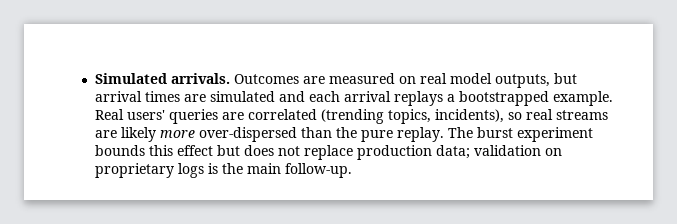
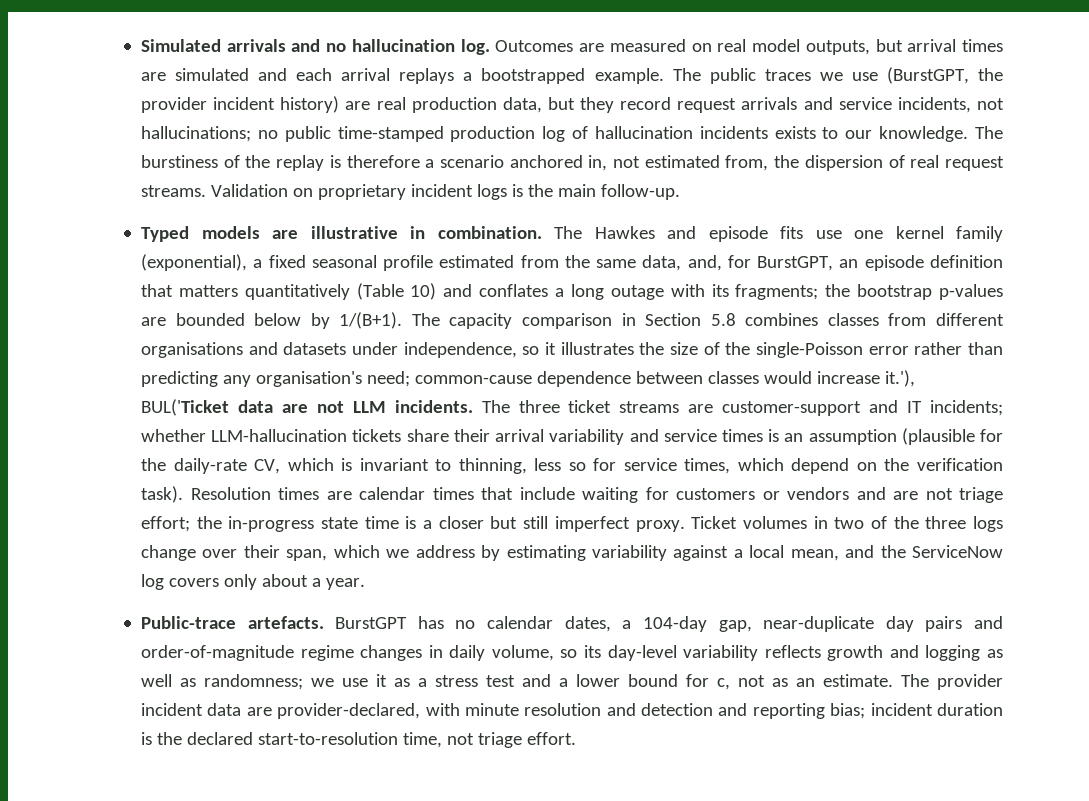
[170,73,230,84] arrivals. -> [226,39,490,55] arrivals and no hallucination log.
[94,109,608,124] [94,127,593,142] [94,145,541,160] Real users' queries are correlated (trending topics, incidents), so real streams are likely more over-dispersed than the pure replay. The burst experiment bounds this effect but does not replace production data; validation -> [672,67,1003,84] [141,96,1005,113] [141,126,1004,142] [141,155,1004,171] [141,184,288,197] The public traces we use (BurstGPT, the provider incident history) are real production data, but they record request arrivals and service incidents, not hallucinations; no public time-stamped production log of hallucination incidents exists to our knowledge. The burstiness of the replay is therefore a scenario anchored in, not estimated from, the dispersion of real request streams. Validation
(174, 170) none -> [410,184,473,197] incident
(352, 170) none -> [141,226,1004,242] [141,254,1004,271] [141,283,1004,300] [141,312,1005,329] [141,342,1004,358] [141,370,915,387] [141,399,1004,416] [141,428,1003,445] [141,458,1004,474] [141,486,1004,503] [141,516,1003,532] [141,545,1004,561] [141,574,365,590] [141,616,1003,632] [141,645,1004,661] [141,674,1003,690] [141,703,1003,719] [141,732,576,748] // Typed models are illustrative in combination. The Hawkes and episode fits use one kernel family (exponential), a fixed seasonal profile estimated from the same data, and, for BurstGPT, an episode definition that matters quantitatively (Table 10) and conflates a long outage with its fragments; the bootstrap p-values are bounded below by 1/(B+1). The capacity comparison in Section 5.8 combines classes from different organisations and datasets under independence, so it illustrates the size of the single-Poisson error rather than predicting any organisation's need; common-cause dependence between classes would increase it.'), BUL('Ticket data are not LLM incidents. The three ticket streams are customer-support and IT incidents; whether LLM-hallucination tickets share their arrival variability and service times is an assumption (plausible for the daily-rate CV, which is invariant to thinning, less so for service times, which depend on the verification task). Resolution times are calendar times that include waiting for customers or vendors and are not triage effort; the in-progress state time is a closer but still imperfect proxy. Ticket volumes in two of the three logs change over their span, which we address by estimating variability against a local mean, and the ServiceNow log covers only about a year. // Public-trace artefacts. BurstGPT has no calendar dates, a 104-day gap, near-duplicate day pairs and order-of-magnitude regime changes in daily volume, so its day-level variability reflects growth and logging as well as randomness; we use it as a stress test and a lower bound for c, not as an estimate. The provider incident data are provider-declared, with minute resolution and detection and reporting bias; incident duration is the declared start-to-resolution time, not triage effort.

